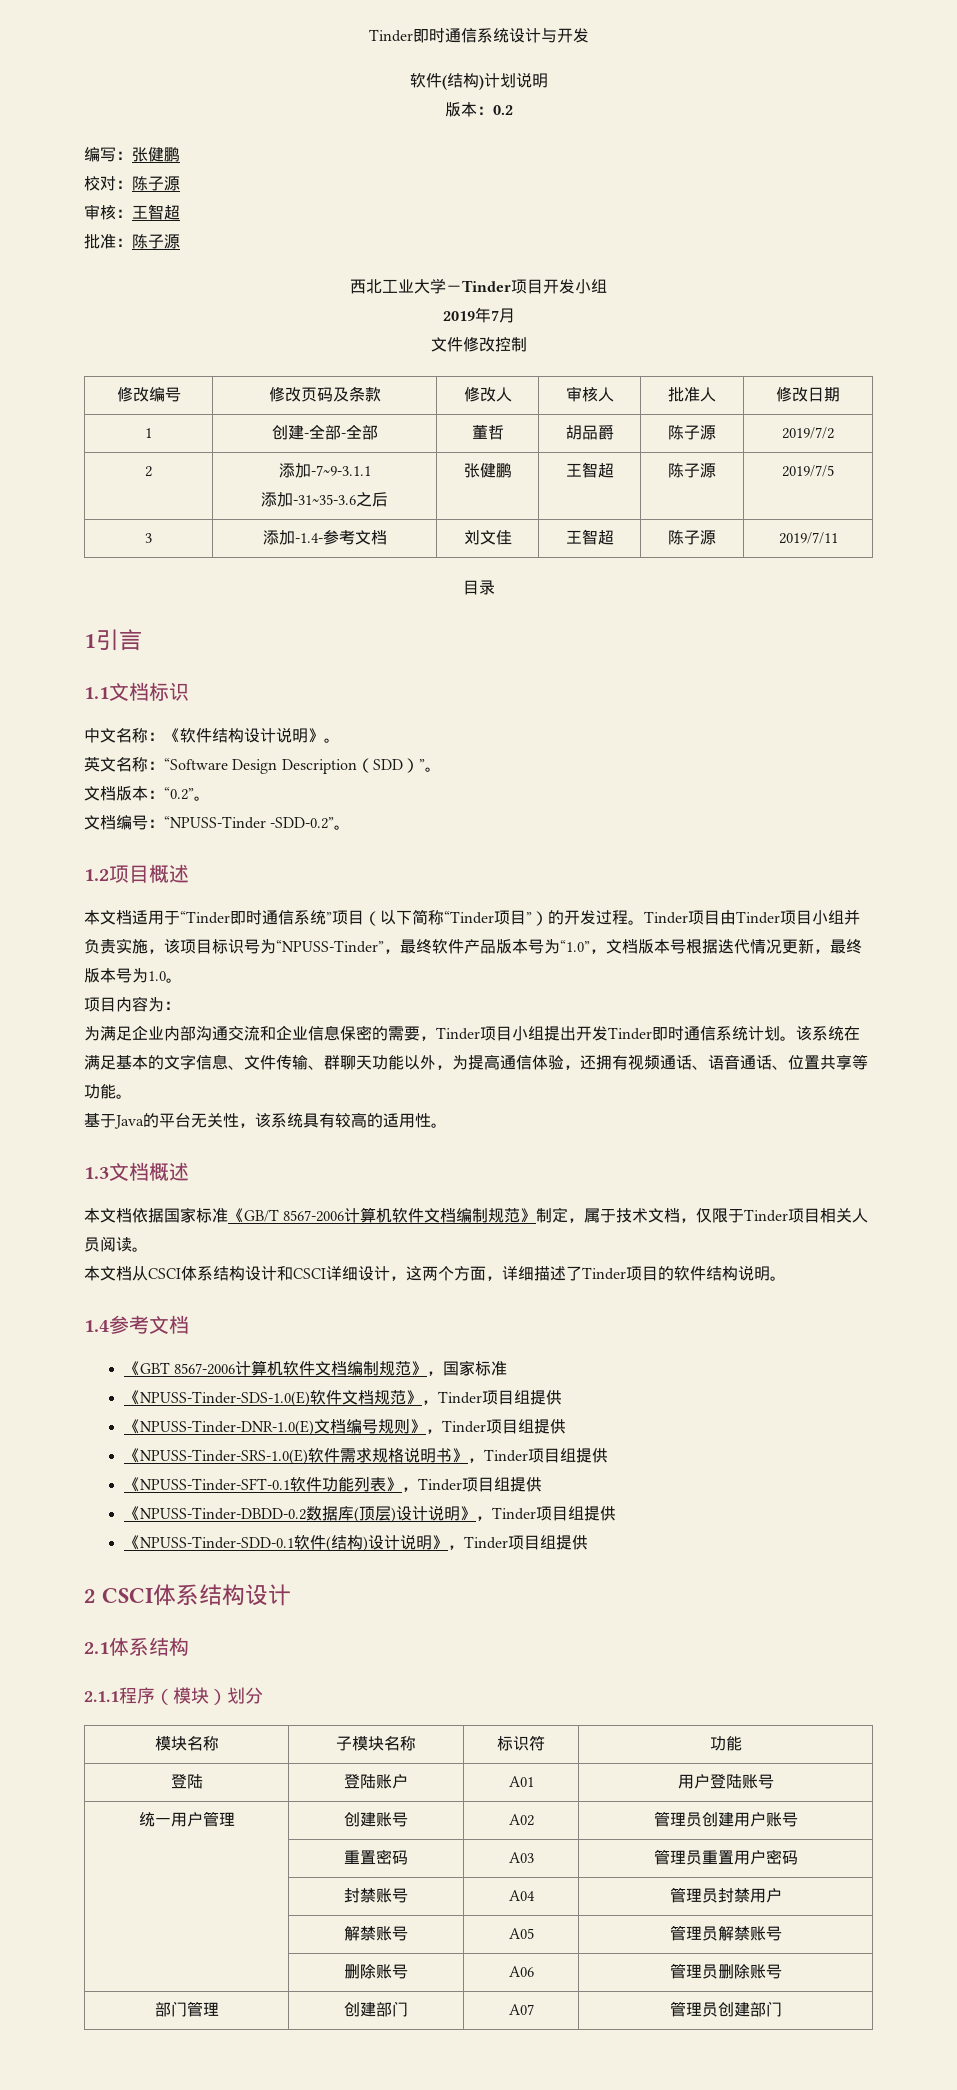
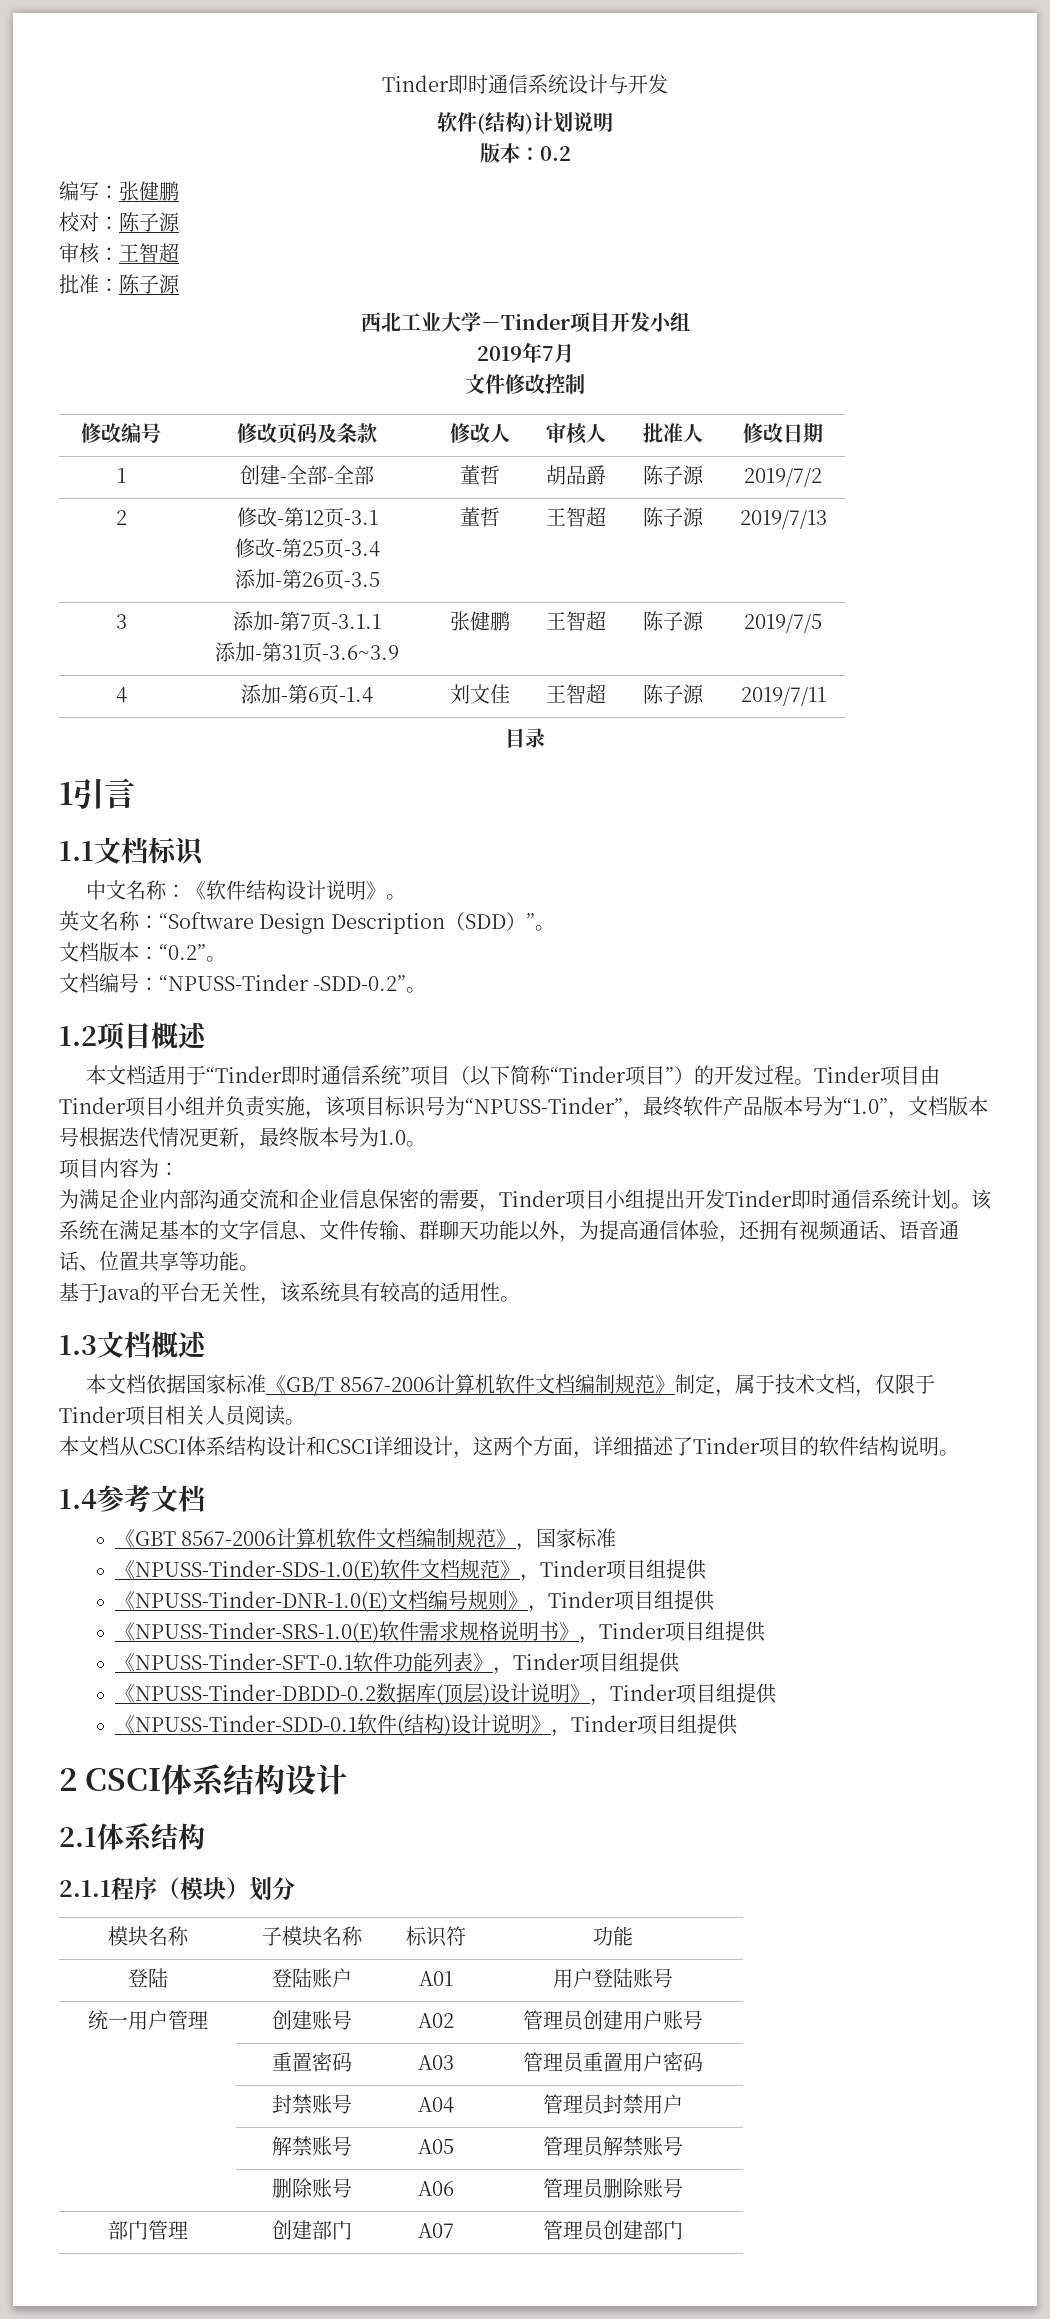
[278,463,371,478] [261,492,388,507] 添加-7~9-3.1.1 // 添加-31~35-3.6之后 -> [236,507,378,527] [234,538,380,558] [234,569,380,589] [459,507,500,527] [546,507,606,527] [643,507,704,527] [739,510,827,529] [115,614,127,629] [233,611,381,631] [215,642,399,662] 修改-第12页-3.1 // 修改-第25页-3.4 // 添加-第26页-3.5 | 董哲 | 王智超 | 陈子源 | 2019/7/13 // 3 | 添加-第7页-3.1.1 // 添加-第31页-3.6~3.9
[145,533,152,543] [262,530,387,545] 3 | 添加-1.4-参考文档 -> [115,687,127,703] [241,684,373,704] 4 | 添加-第6页-1.4

